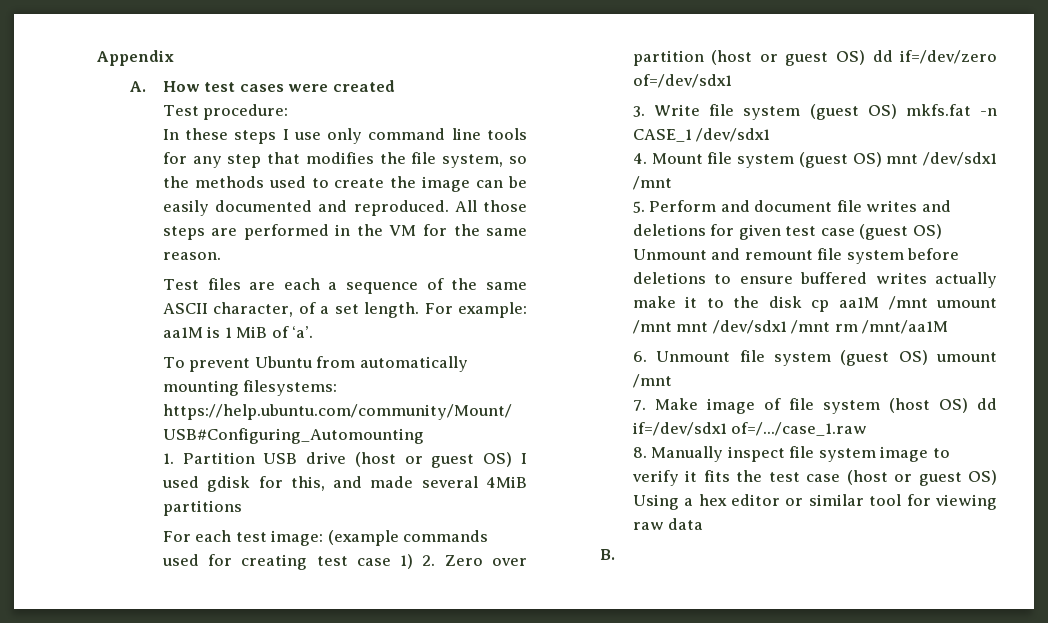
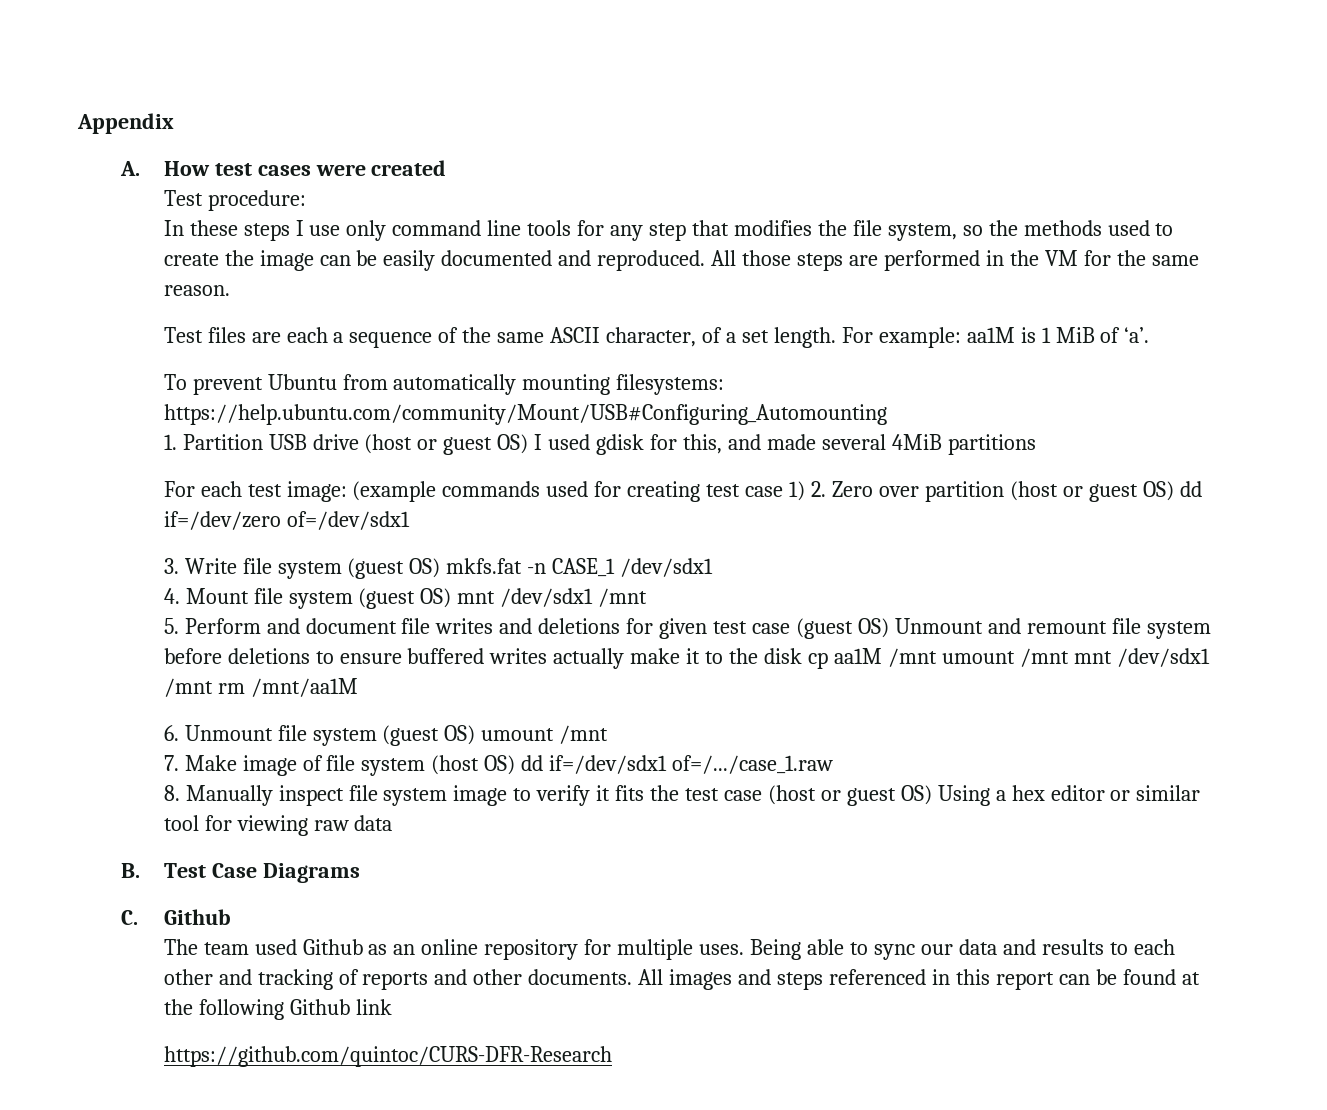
(615, 554) none -> [163,863,360,883] [120,909,231,925] [163,939,1175,960] [163,969,1200,990] [163,999,392,1020] [163,1046,612,1067] Test Case Diagrams // C. Github // The team used Github as an online repository for multiple uses. Being able to sync our data and results to each other and tracking of reports and other documents. All images and steps referenced in this report can be found at the following Github link // https://github.com/quintoc/CURS-DFR-Research

